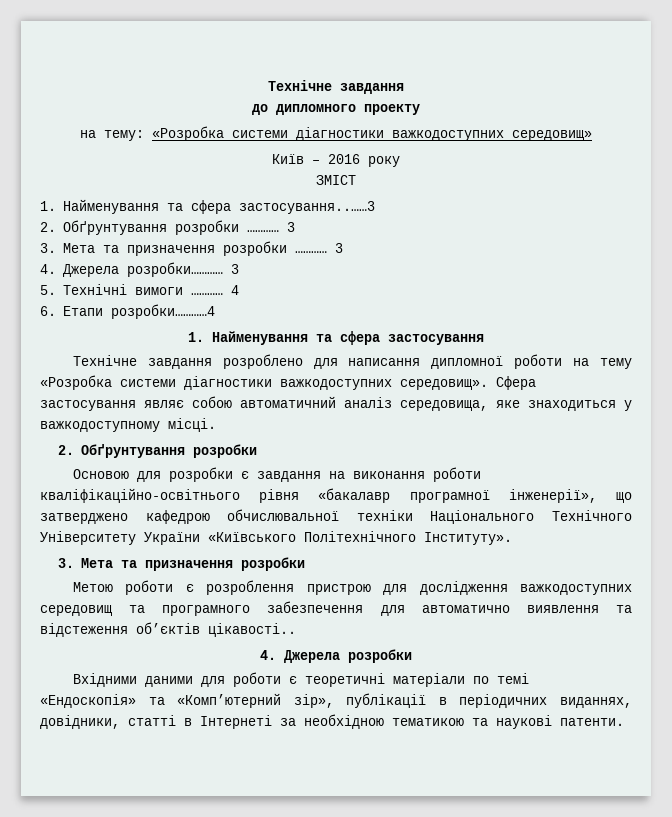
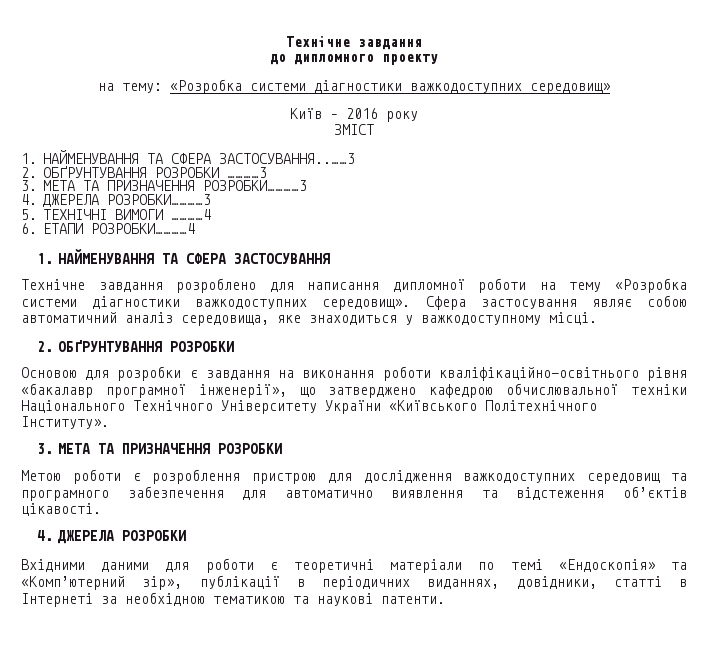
[62,199,375,214] [40,220,295,235] [40,241,343,256] [40,262,239,277] [40,284,239,295] Найменування та сфера застосування..……3 // 2. Обґрунтування розробки ………… 3 // 3. Мета та призначення розробки ………… 3 // 4. Джерела розробки………… 3 // 5. Технічні вимоги ………… 4 -> [42,150,355,164] [21,166,267,178] [21,180,307,191] [21,194,211,207] [21,209,211,220] НАЙМЕНУВАННЯ ТА СФЕРА ЗАСТОСУВАННЯ..……3 // 2. ОБҐРУНТУВАННЯ РОЗРОБКИ …………3 // 3. МЕТА ТА ПРИЗНАЧЕННЯ РОЗРОБКИ…………3 // 4. ДЖЕРЕЛА РОЗРОБКИ…………3 // 5. ТЕХНІЧНІ ВИМОГИ …………4
[62,304,215,319] [188,331,484,345] Етапи розробки…………4 // 1. Найменування та сфера застосування -> [42,223,195,234] [36,249,331,264] ЕТАПИ РОЗРОБКИ…………4 // 1. НАЙМЕНУВАННЯ ТА СФЕРА ЗАСТОСУВАННЯ
[80,444,257,458] Обґрунтування розробки -> [58,340,235,352] ОБҐРУНТУВАННЯ РОЗРОБКИ
[80,557,305,571] Мета та призначення розробки -> [58,443,283,454] МЕТА ТА ПРИЗНАЧЕННЯ РОЗРОБКИ
[208,623,296,637] [260,649,412,663] цікавості.. // 4. Джерела розробки -> [21,503,101,516] [36,530,187,544] цікавості. // 4. ДЖЕРЕЛА РОЗРОБКИ

